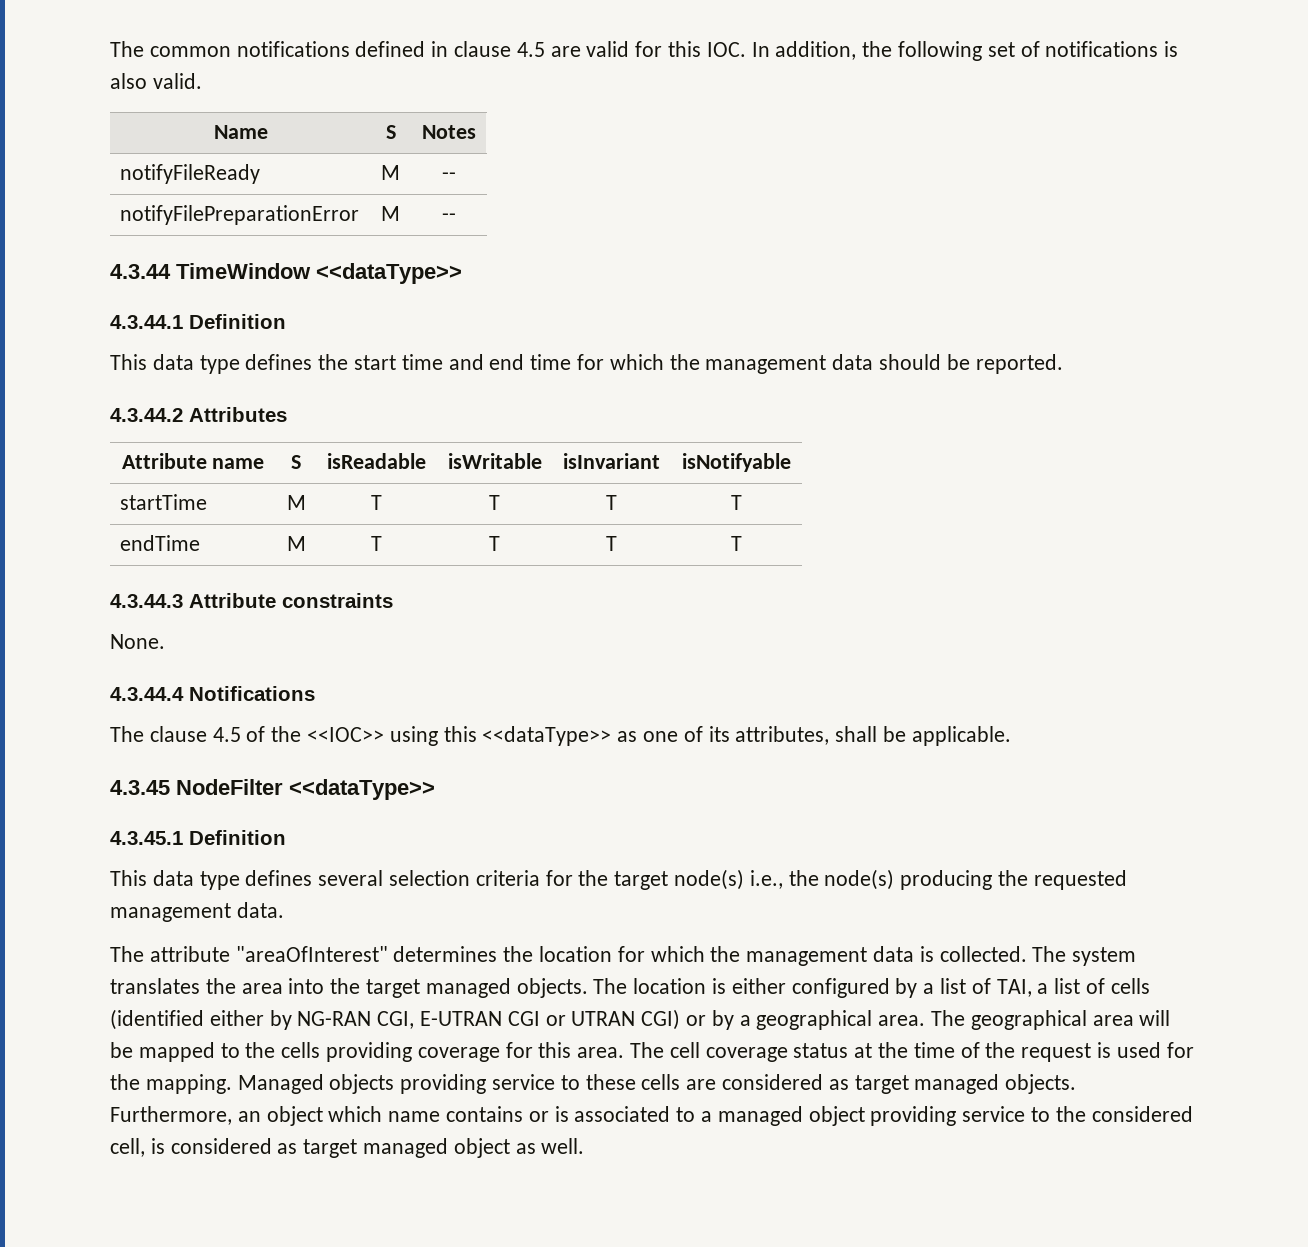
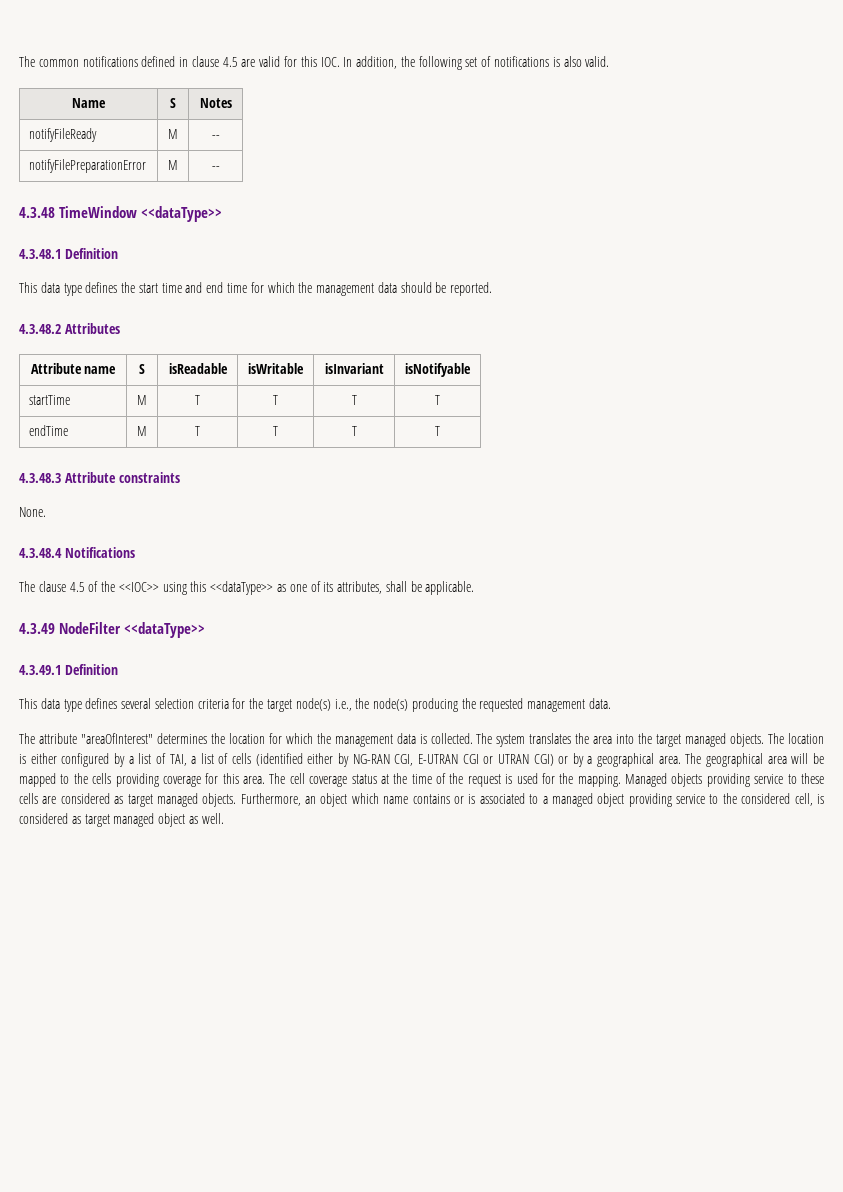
[110,264,171,279] 4.3.44 -> [19,207,55,218] 4.3.48
[110,315,183,329] 4.3.44.1 -> [19,249,61,259] 4.3.48.1
[110,408,183,422] 4.3.44.2 -> [19,324,61,334] 4.3.48.2
[110,594,183,608] 4.3.44.3 -> [19,473,61,483] 4.3.48.3
[110,687,184,701] 4.3.44.4 -> [19,548,62,558] 4.3.48.4
[110,780,170,795] 4.3.45 -> [19,623,55,634] 4.3.49
[110,831,183,845] 4.3.45.1 -> [19,665,61,675] 4.3.49.1

